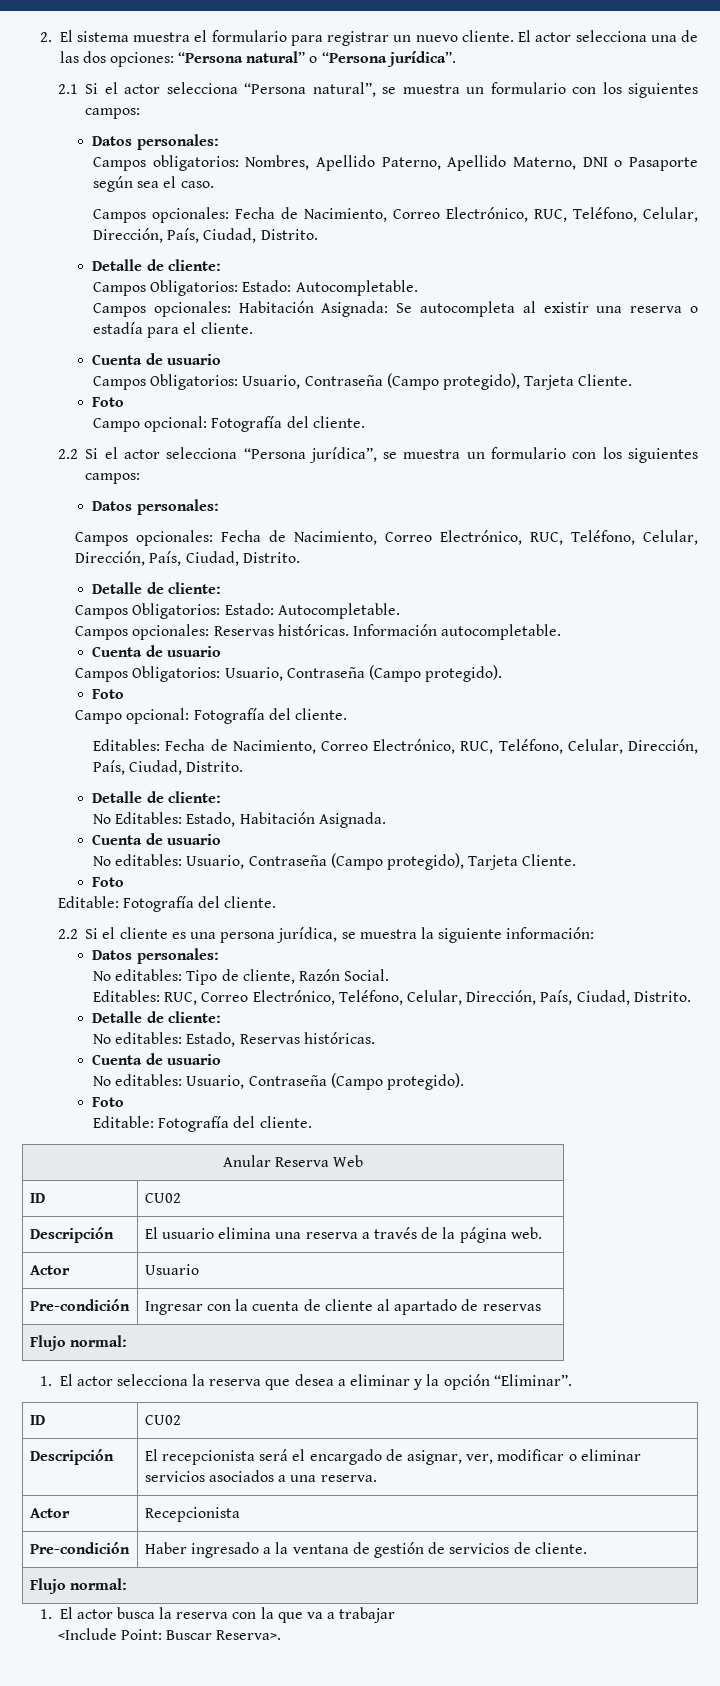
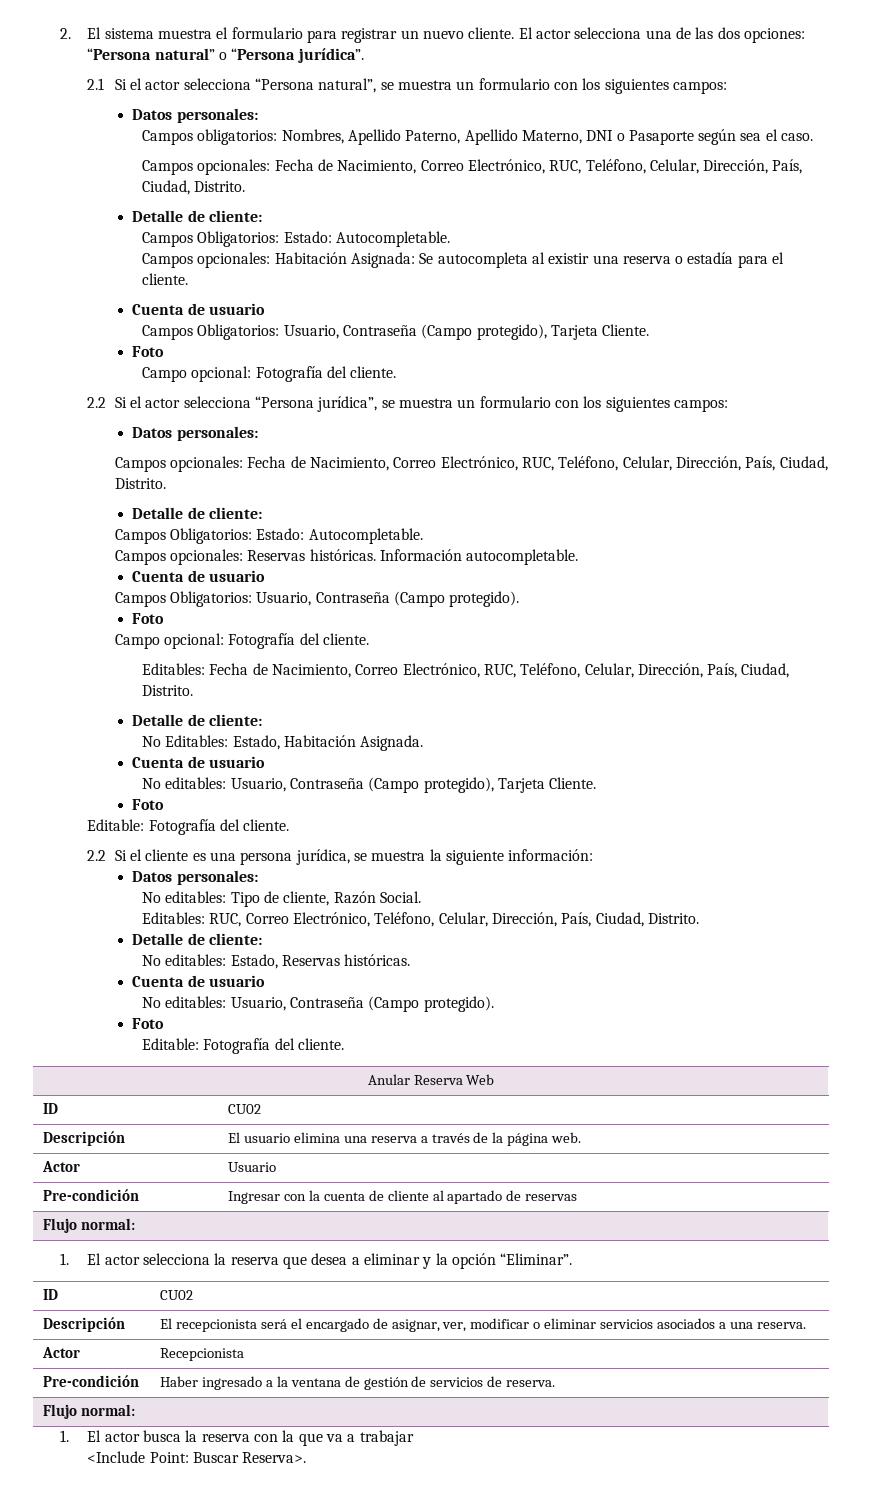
[534,1542,587,1554] cliente. -> [506,1380,556,1387] reserva.

